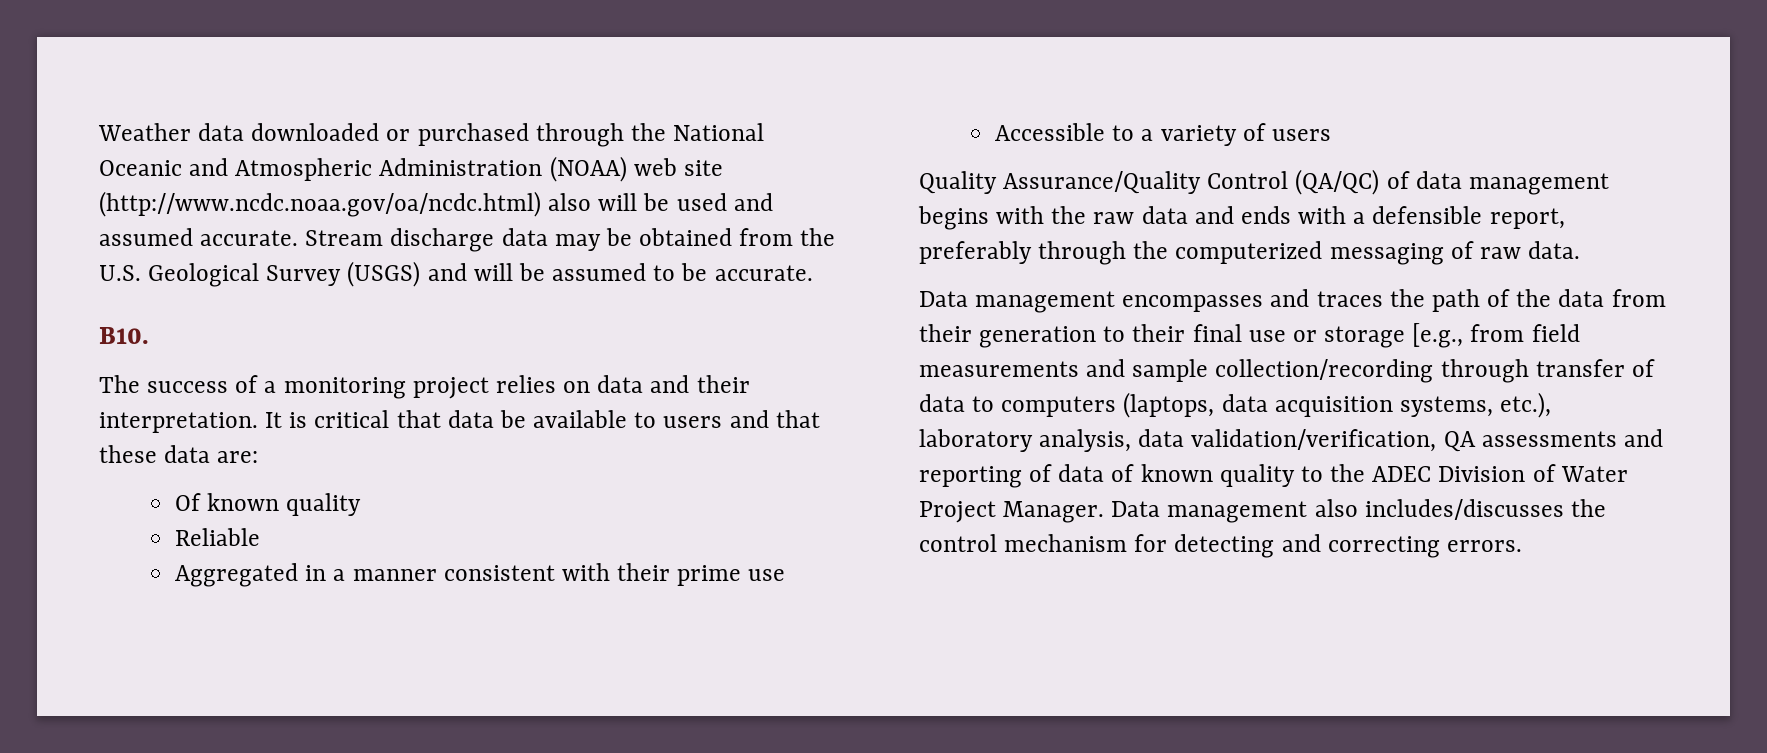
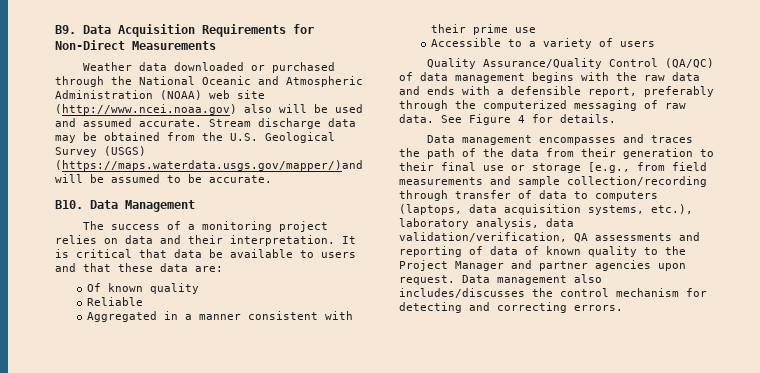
(98, 132) none -> [55,24,314,37] [55,40,216,50] B9. Data Acquisition Requirements for Non-Direct Measurements //
[99,191,541,217] (http://www.ncdc.noaa.gov/oa/ncdc.html) -> [55,104,237,115] (http://www.ncei.noaa.gov)
[427,263,467,281] and -> [55,160,363,171] (https://maps.waterdata.usgs.gov/mapper/)and
(149, 335) none -> [90,200,195,212] Data Management
(1581, 250) none -> [441,114,616,125] See Figure 4 for details.
[1372,464,1628,482] [919,501,1105,523] ADEC Division of Water Project Manager. -> [399,260,686,271] [399,275,455,285] Project Manager and partner agencies upon request.

